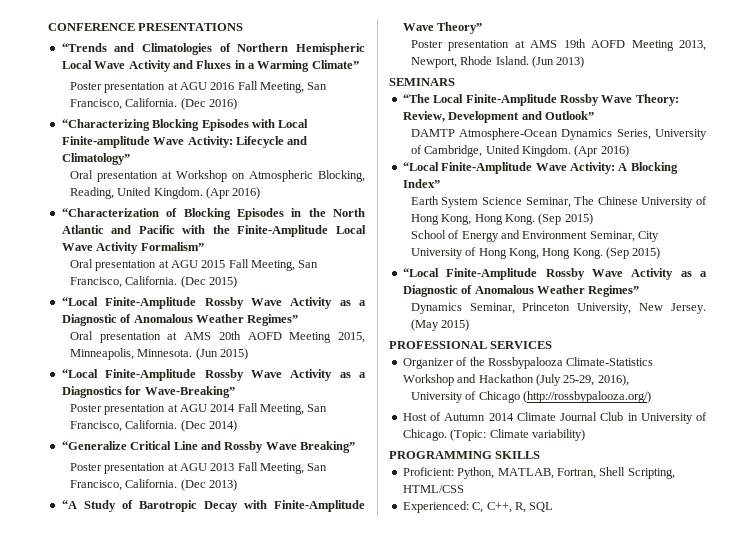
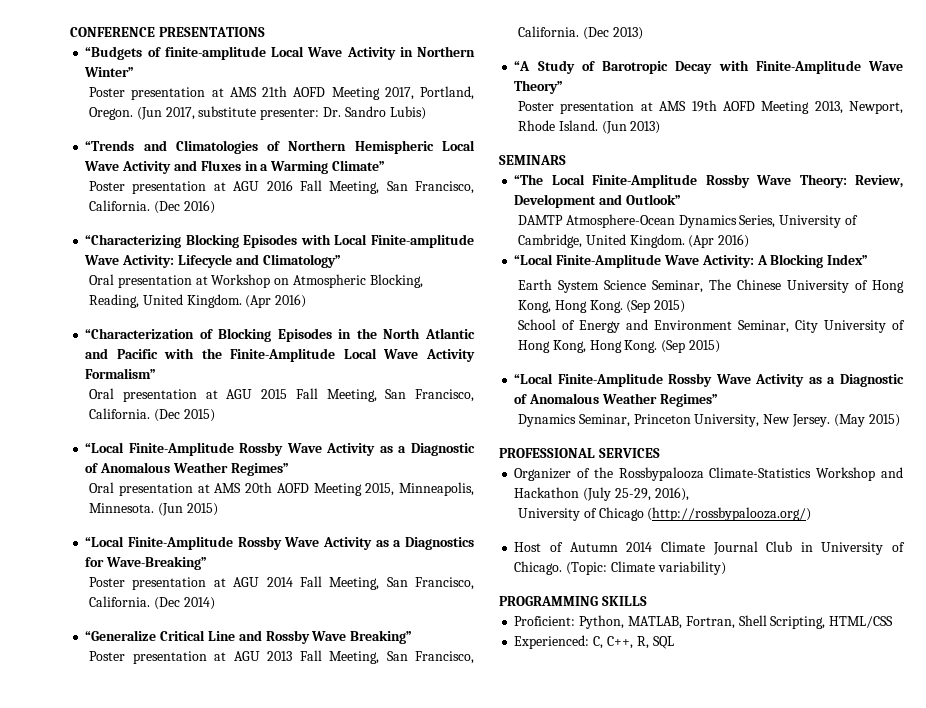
(244, 27) none -> [85,46,475,60] [84,67,135,77] [89,86,474,100] [89,106,426,120] // “Budgets of finite-amplitude Local Wave Activity in Northern Winter” // Poster presentation at AMS 21th AOFD Meeting 2017, Portland, Oregon. (Jun 2017, substitute presenter: Dr. Sandro Lubis)

